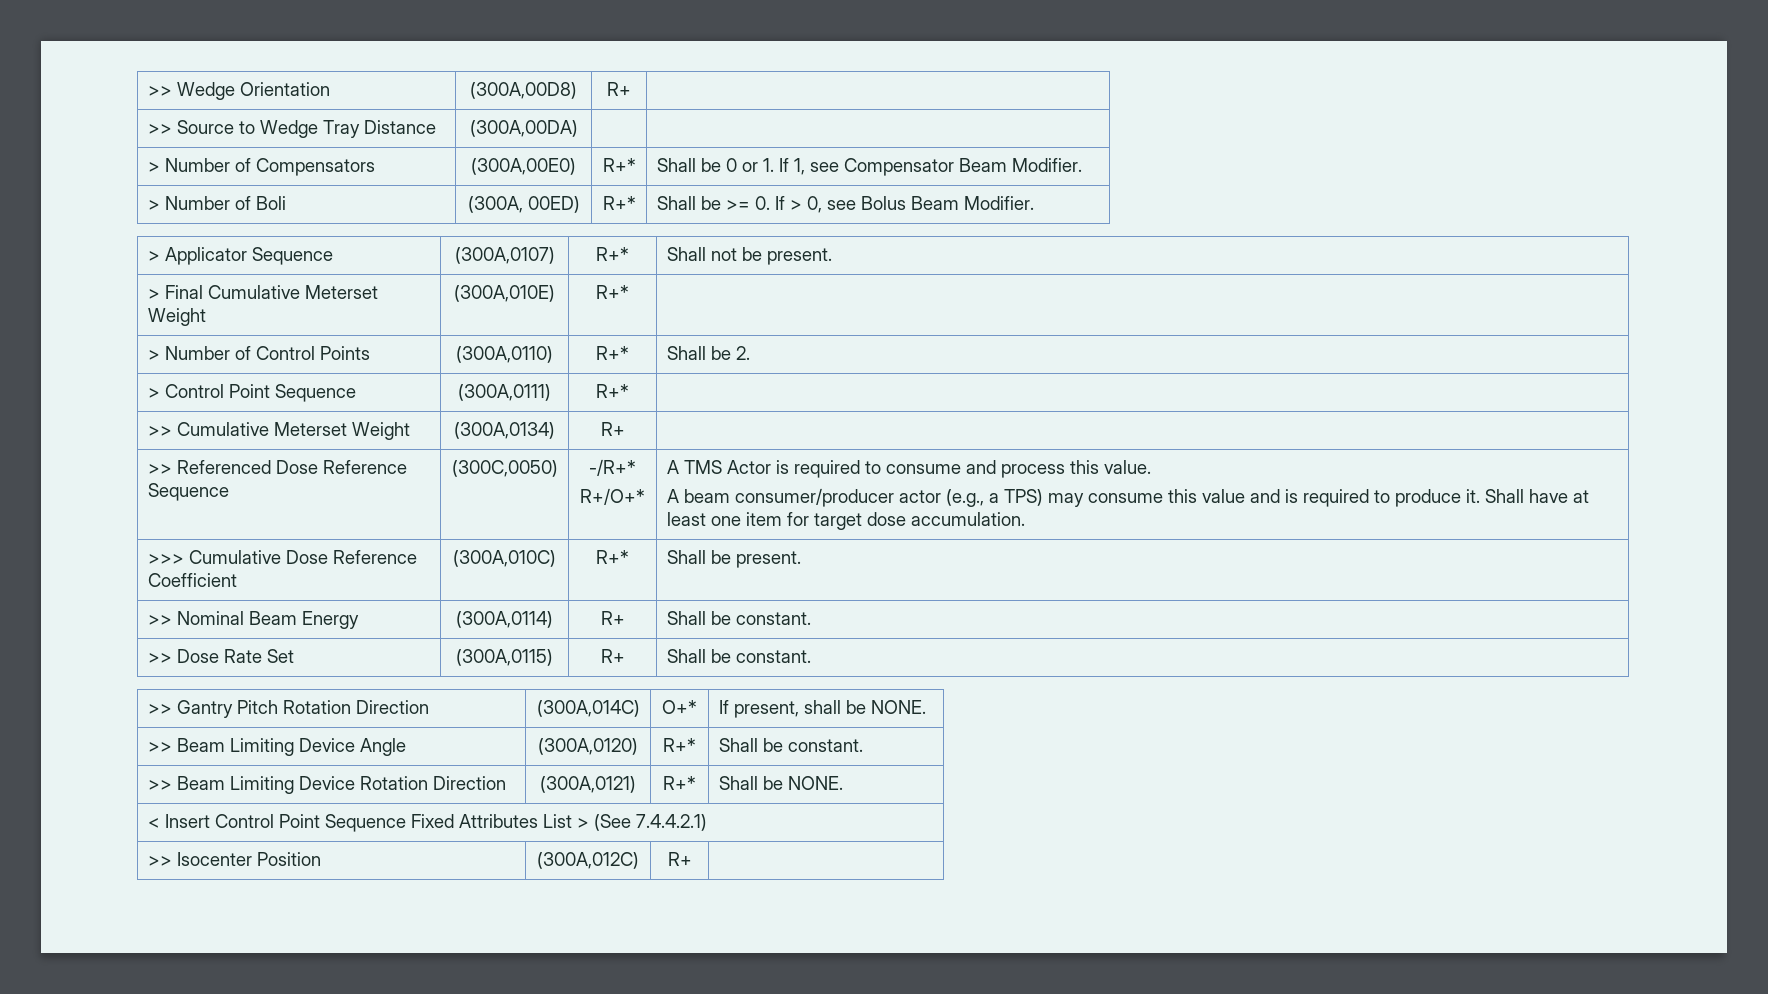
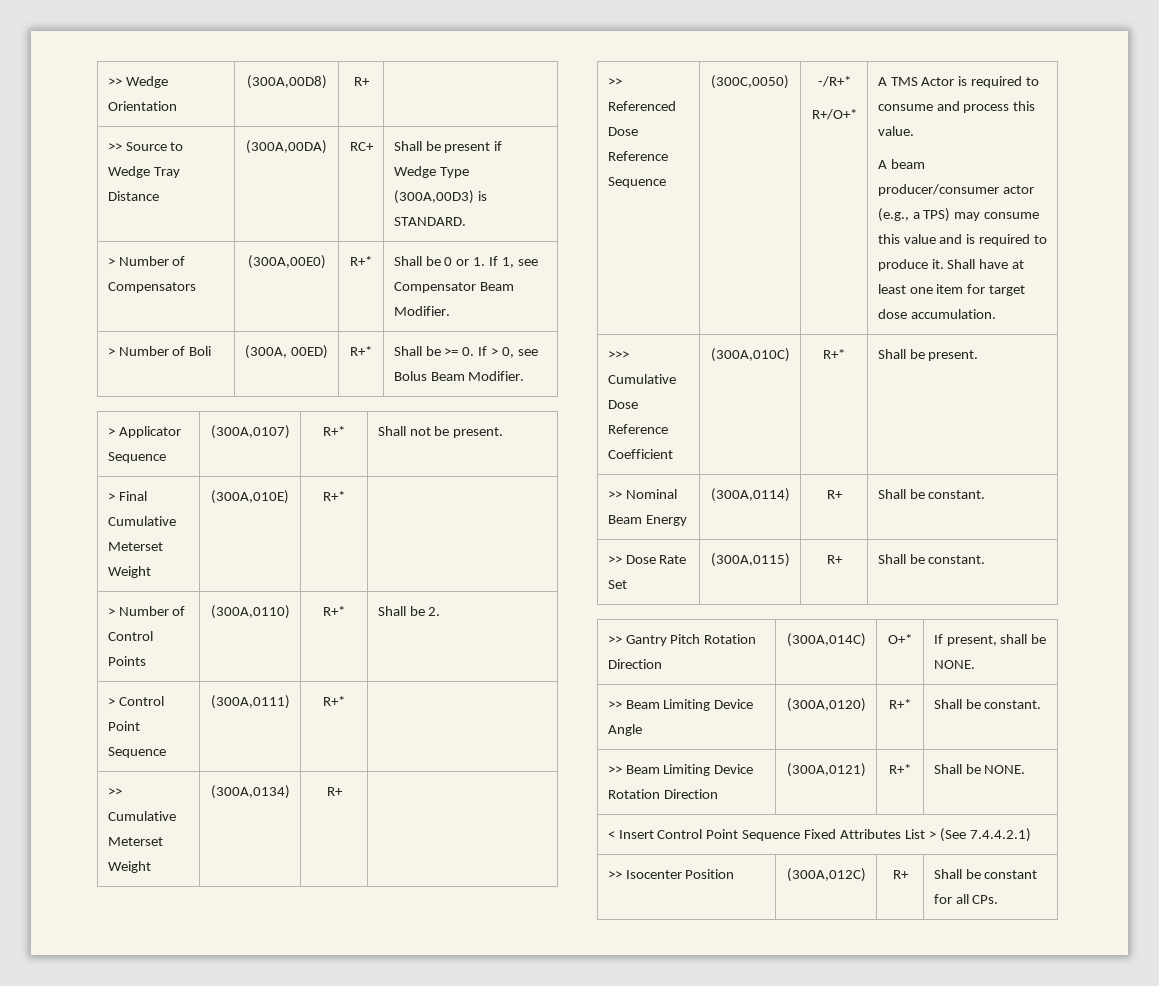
(578, 128) | -> [349,142,374,151] [393,141,503,153] [393,166,469,178] [393,190,487,204] [393,217,466,226] RC+ | Shall be present if Wedge Type (300A,00D3) is STANDARD.
[734,488,894,507] consumer/producer -> [877,184,999,196] producer/consumer
(692, 859) none -> [933,869,1038,879] [933,894,999,904] Shall be constant for all CPs.

